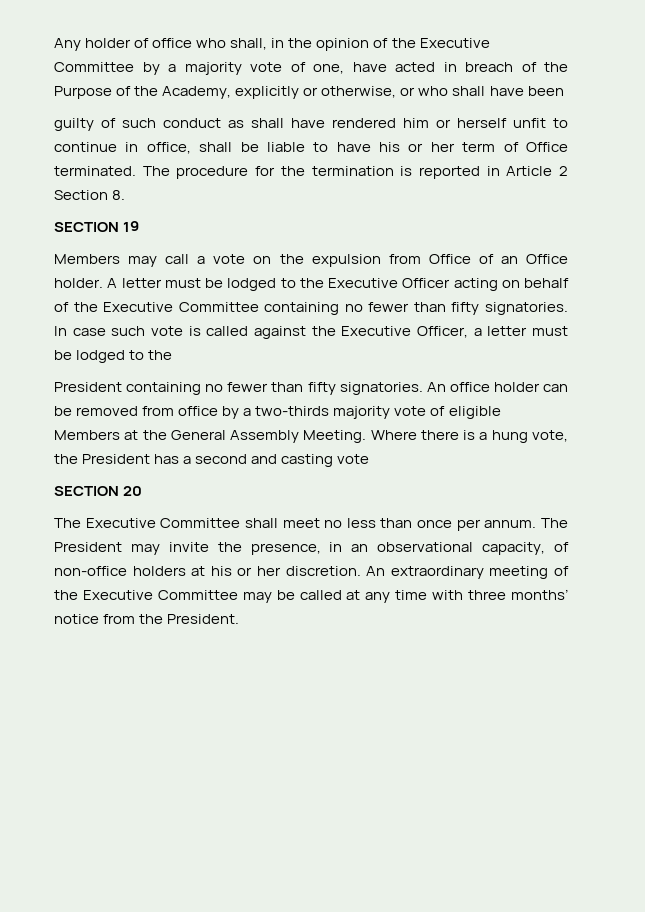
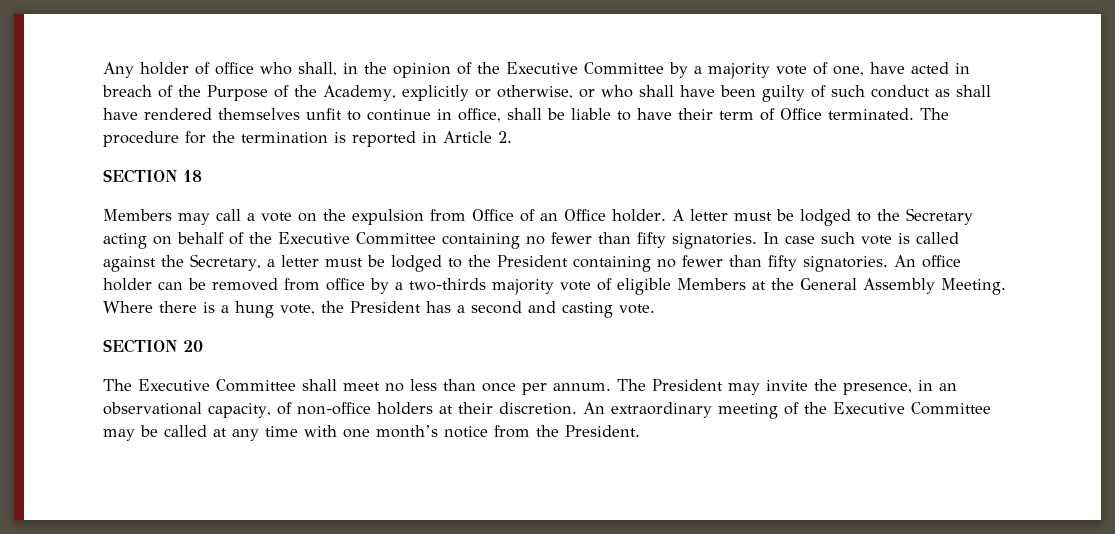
(564, 91) // -> (756, 91) none
[403,118,507,128] him or herself -> [218,108,300,120] themselves
[379,142,455,152] his or her -> [678,108,713,120] their
[559,166,568,176] [54,190,126,200] [54,221,140,232] 2 Section 8. // SECTION 19 -> [498,131,512,143] [103,169,202,183] 2. // SECTION 18
[328,278,451,288] Executive Officer -> [905,208,973,225] Secretary
[341,326,468,338] Executive Officer, -> [190,254,261,271] Secretary,
(173, 355) // -> (491, 261) none
[337,454,370,464] vote -> [619,304,655,314] vote.
[210,566,281,576] his or her -> [457,402,493,414] their
[468,589,569,600] three months’ -> [343,425,438,438] one month’s

